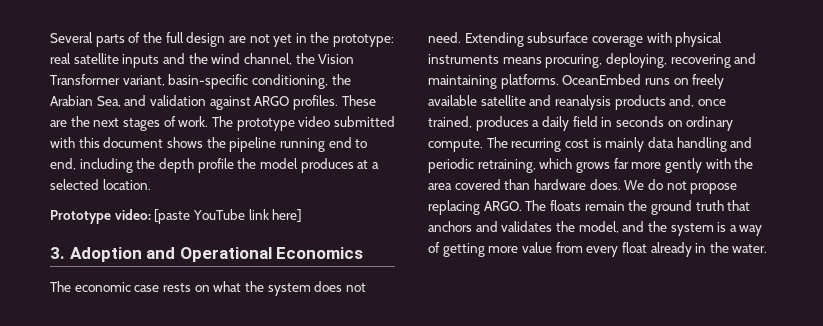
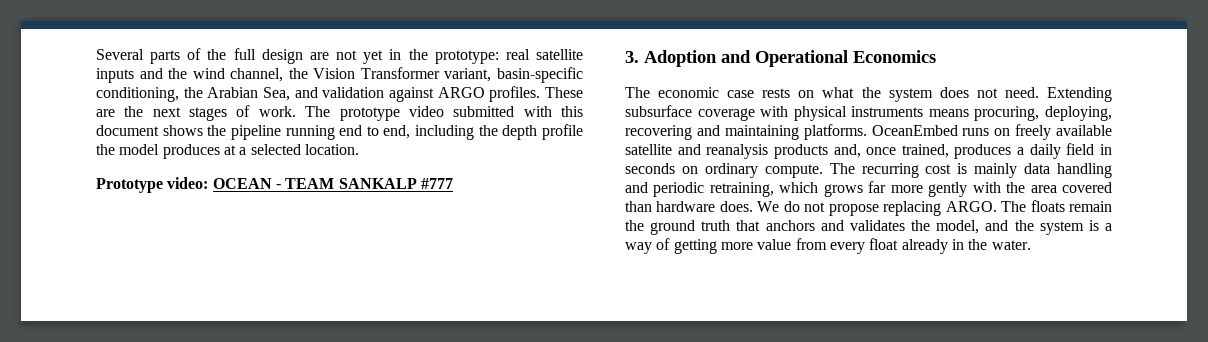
[154,209,303,224] [paste YouTube link here] -> [212,178,453,189] OCEAN - TEAM SANKALP #777

